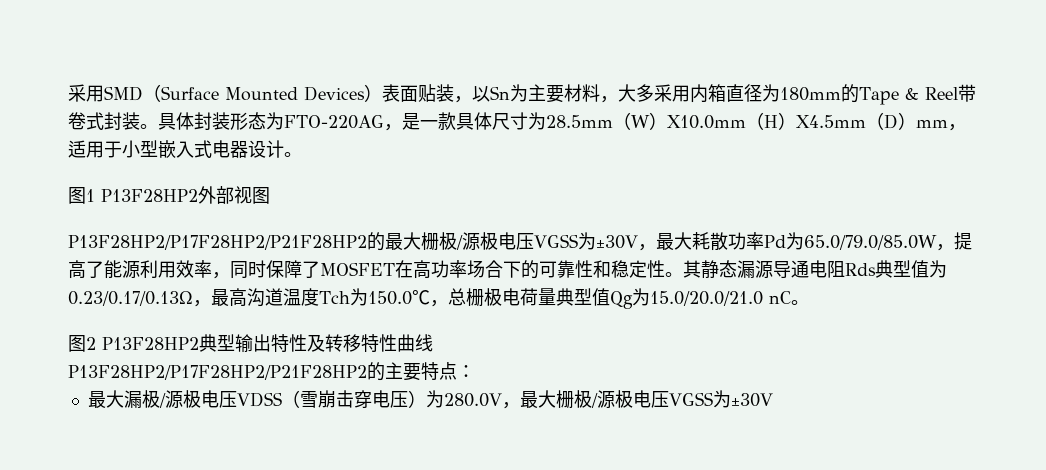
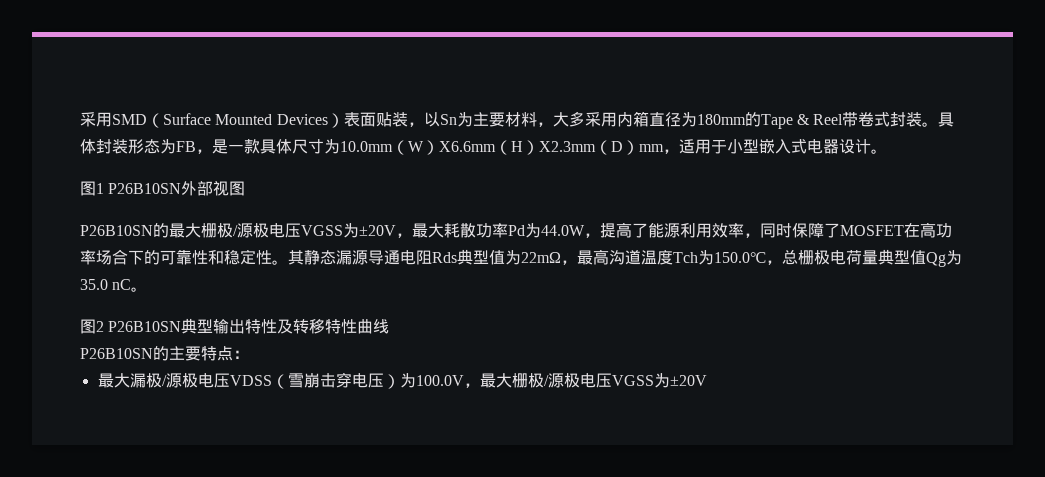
[284,115,384,129] FTO-220AG -> [176,141,196,152] FB
[546,115,613,128] 28.5mm -> [340,141,393,152] 10.0mm
[667,115,746,129] X10.0mm -> [439,141,496,152] X6.6mm
[796,115,866,128] X4.5mm -> [539,141,596,152] X2.3mm
[101,189,198,202] P13F28HP2 -> [108,183,182,194] P26B10SN
[68,235,367,250] P13F28HP2/P17F28HP2/P21F28HP2 -> [80,225,153,236] P26B10SN
[595,235,638,249] ±30V -> [359,225,396,236] ±20V
[803,235,937,250] 65.0/79.0/85.0W -> [541,225,585,236] 44.0W
[68,291,193,306] 0.23/0.17/0.13Ω -> [521,252,561,263] 22mΩ
[649,291,763,306] 15.0/20.0/21.0 -> [80,279,108,290] 35.0
[102,337,199,350] P13F28HP2 -> [108,321,182,332] P26B10SN
[68,365,367,380] P13F28HP2/P17F28HP2/P21F28HP2 -> [80,348,153,359] P26B10SN
[443,393,502,407] 280.0V -> [415,375,464,386] 100.0V
[730,393,773,407] ±30V -> [669,375,707,386] ±20V

